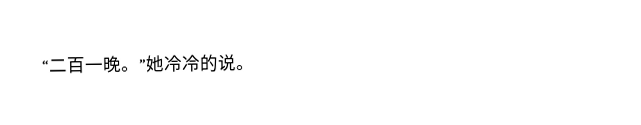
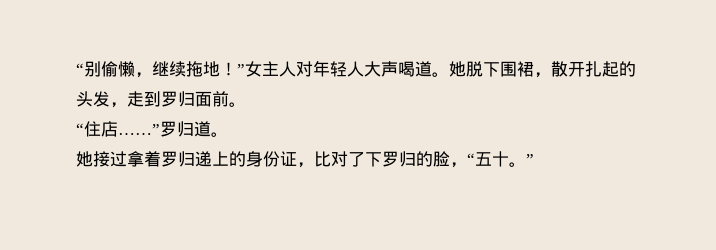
[41,54,255,74] “二百一晚。”她冷冷的说。 -> [76,60,636,78] [76,91,246,108] [76,121,228,137] [76,151,534,168] “别偷懒，继续拖地！”女主人对年轻人大声喝道。她脱下围裙，散开扎起的头发，走到罗归面前。 // “住店……”罗归道。 // 她接过拿着罗归递上的身份证，比对了下罗归的脸，“五十。”

